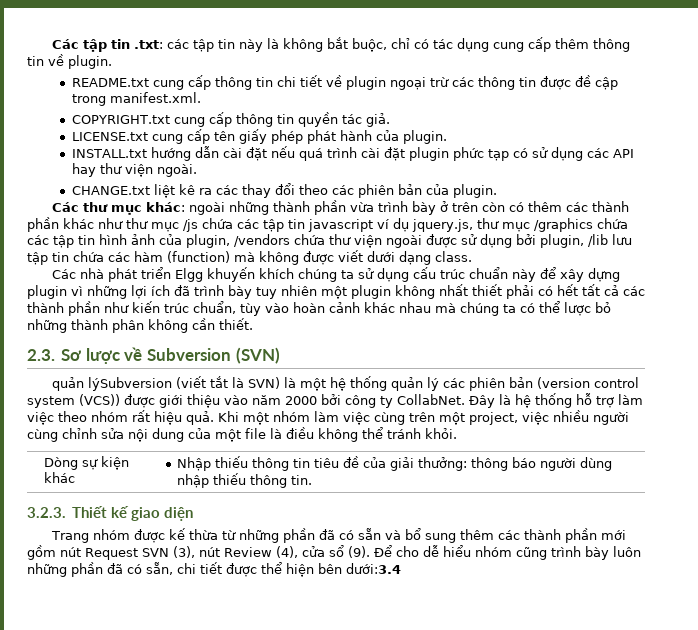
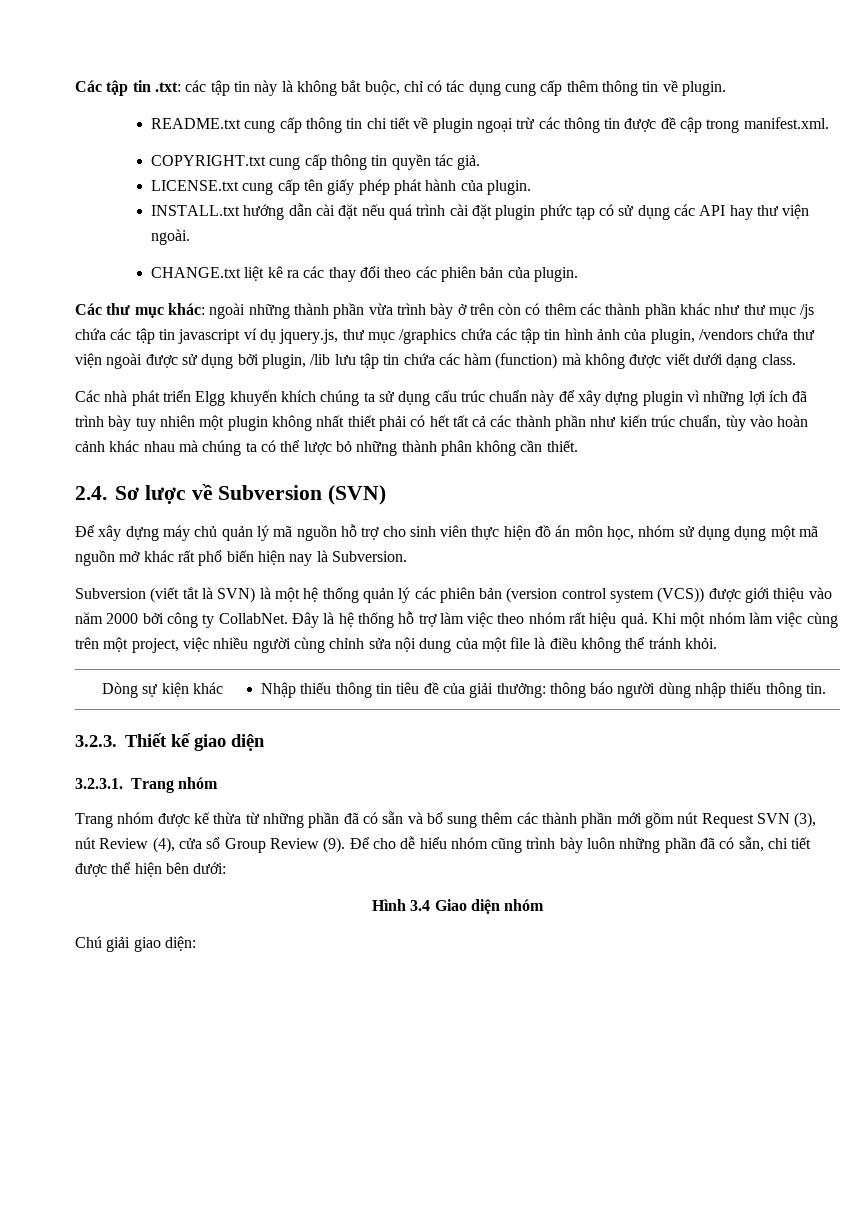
[27,349,55,361] 2.3. -> [75,486,107,500] 2.4.
[52,377,173,391] quản lýSubversion -> [75,524,819,541] [75,550,407,566] [75,588,146,599] Để xây dựng máy chủ quản lý mã nguồn hỗ trợ cho sinh viên thực hiện đồ án môn học, nhóm sử dụng dụng một mã nguồn mở khác rất phổ biến hiện nay là Subversion. // Subversion
(194, 514) none -> [75,777,219,793] // 3.2.3.1. Trang nhóm
(344, 551) none -> [224,838,319,853] Group Review
[346,563,401,574] dưới:3.4 -> [193,862,227,874] [371,899,545,914] [75,936,196,952] dưới: // Hình 3.4 Giao diện nhóm // Chú giải giao diện:

